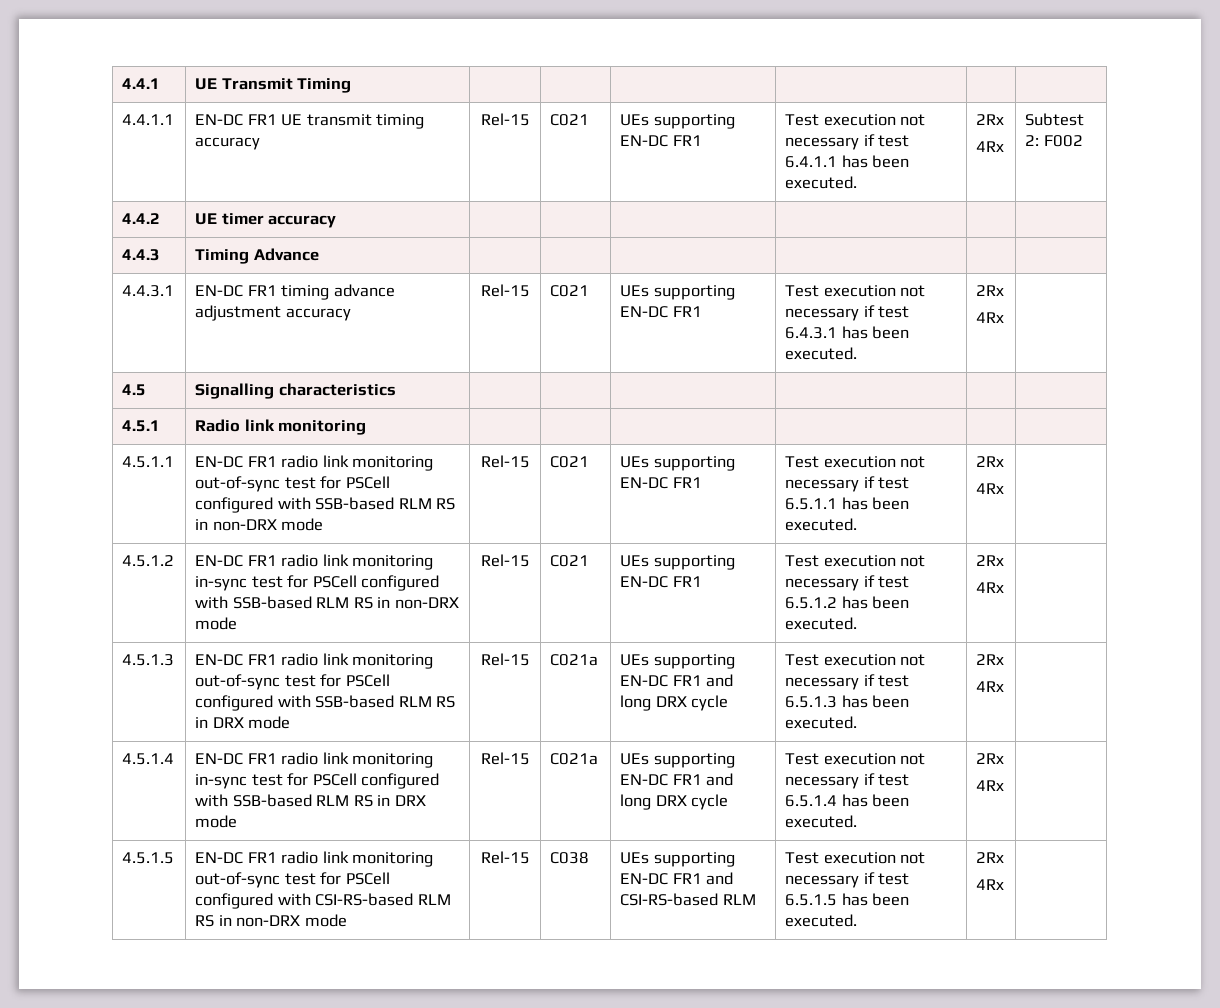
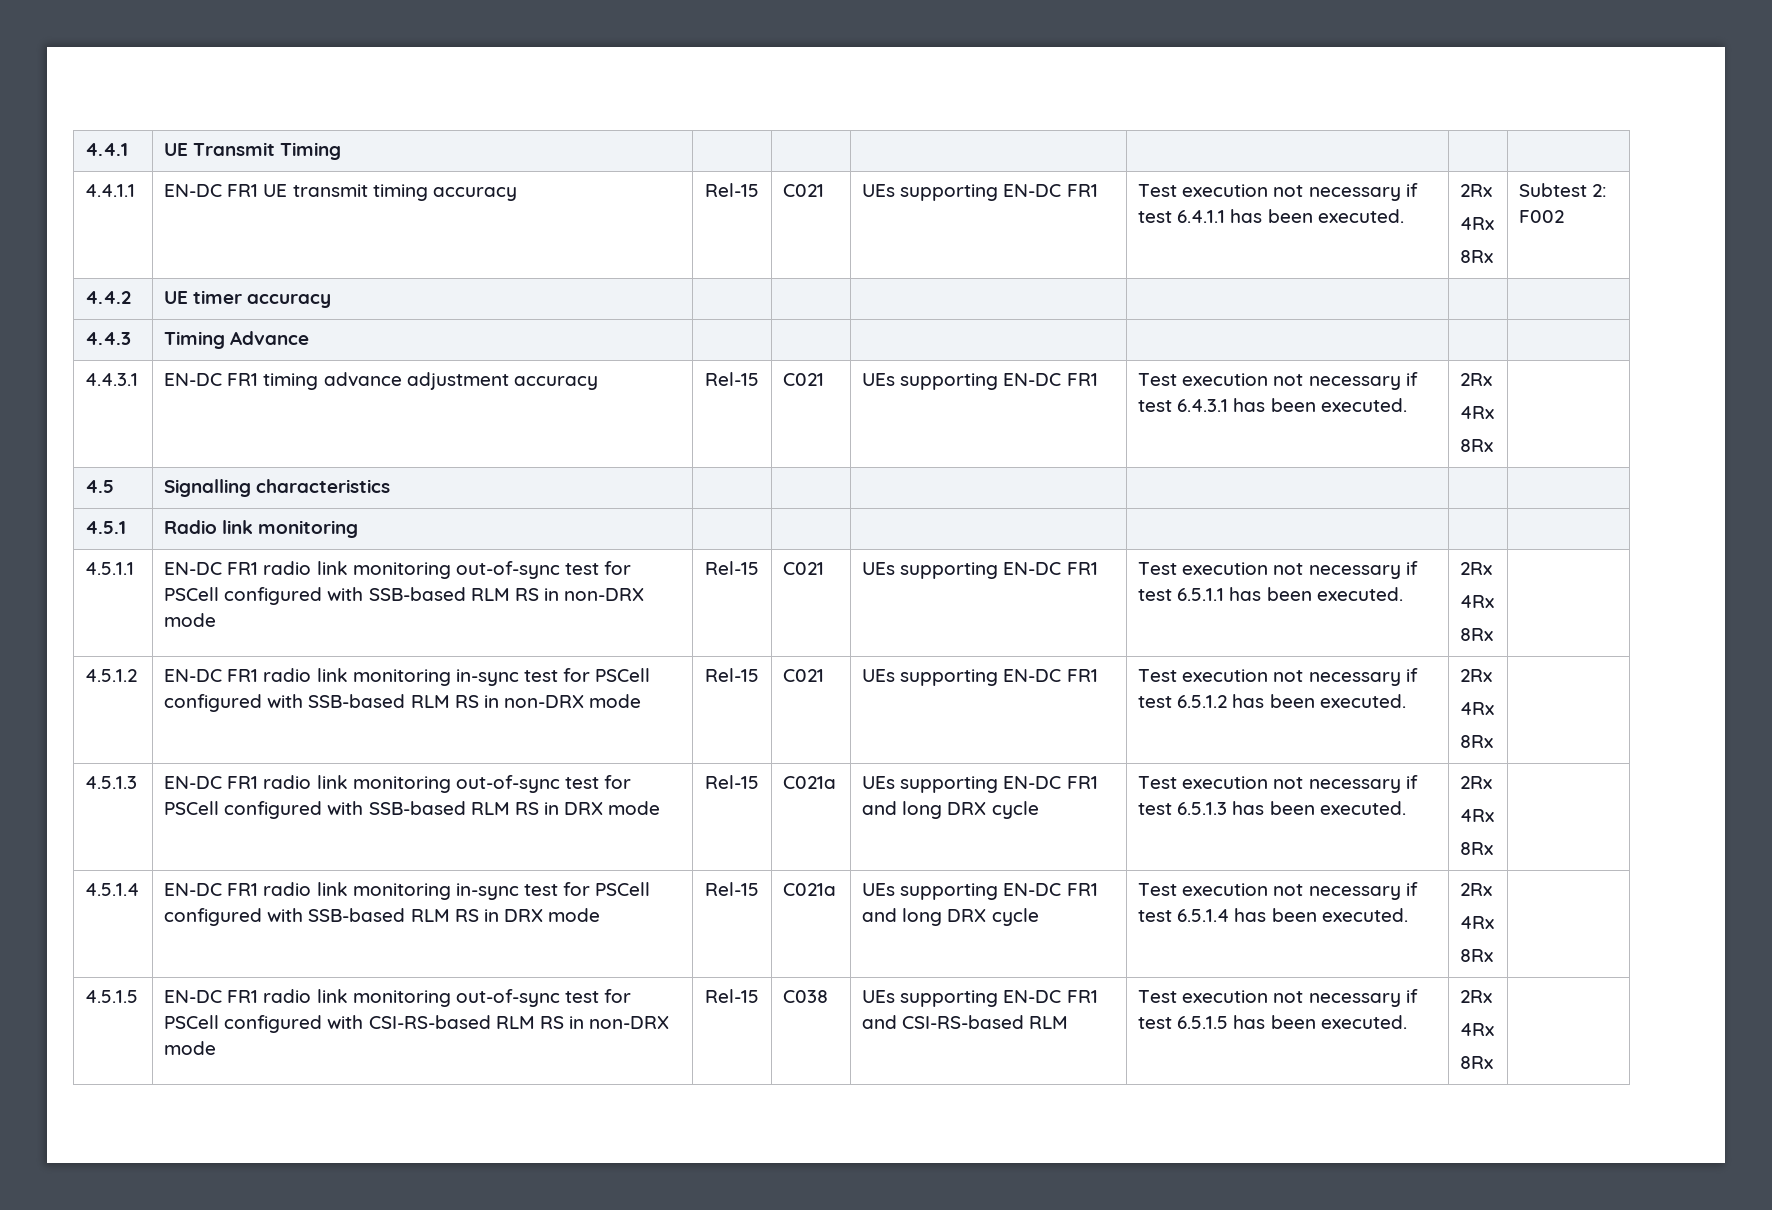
(1005, 146) none -> [1460,250,1494,263] // 8Rx
(1005, 317) none -> [1460,439,1494,452] // 8Rx
(1005, 488) none -> [1460,628,1494,641] // 8Rx
(1005, 587) none -> [1460,735,1494,748] // 8Rx
(1005, 686) none -> [1460,842,1494,855] // 8Rx
(1005, 785) none -> [1460,949,1494,962] // 8Rx
(1005, 884) none -> [1460,1056,1494,1069] // 8Rx

